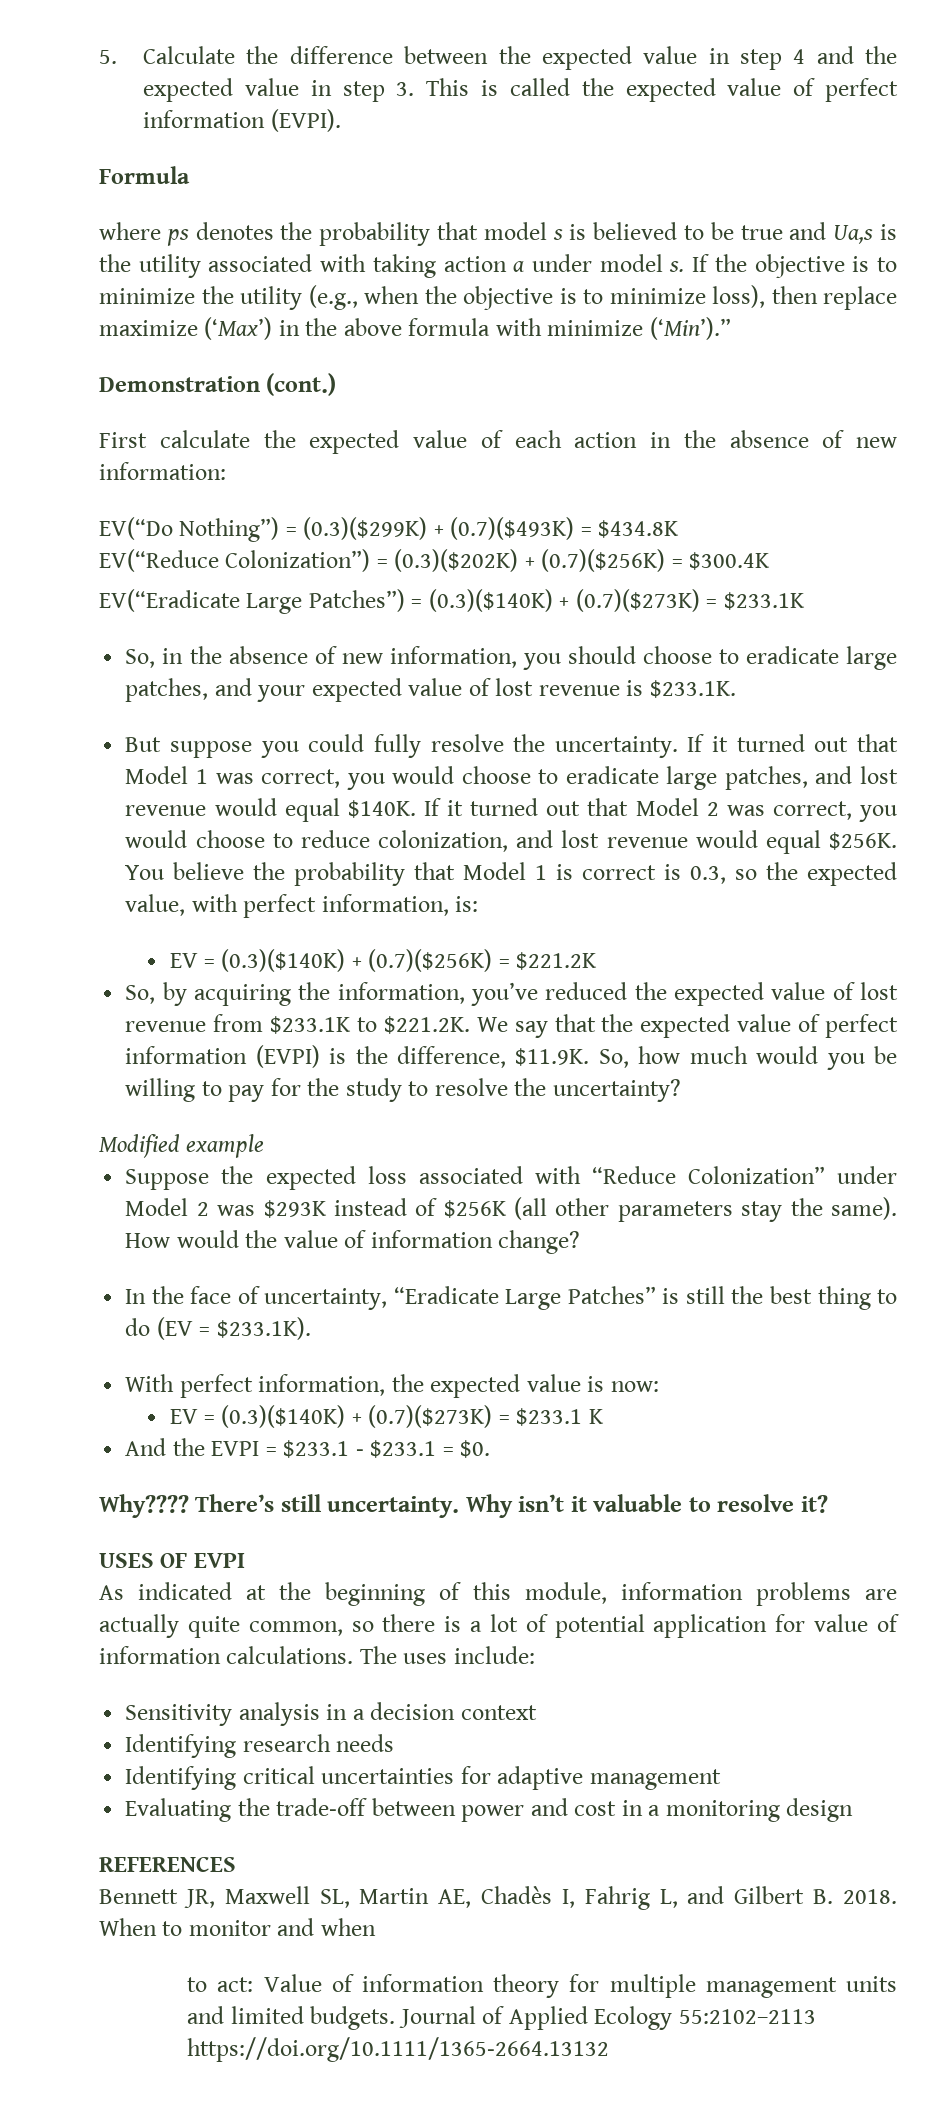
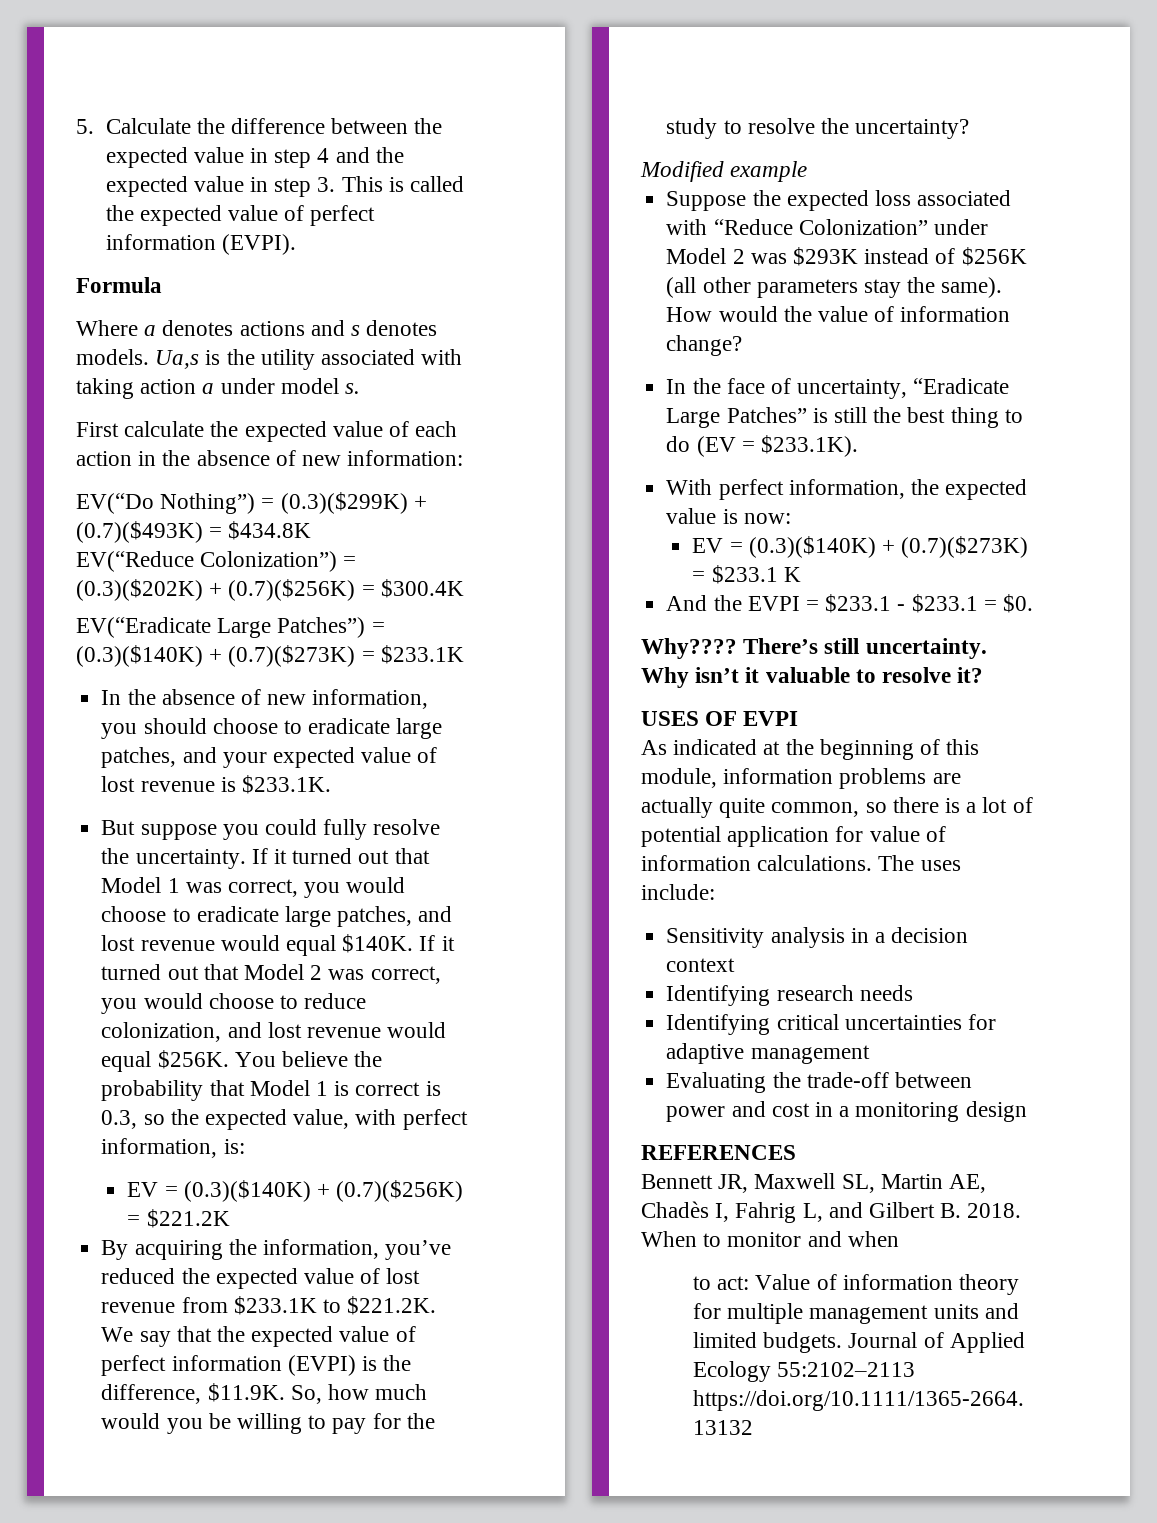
[99,222,827,246] where ps denotes the probability that model s is believed to be true and -> [76,320,438,336] [76,349,149,365] Where a denotes actions and s denotes models.
[692,254,897,278] [99,285,897,310] [99,317,731,340] [99,373,337,396] If the objective is to minimize the utility (e.g., when the objective is to minimize loss), then replace maximize (‘Max’) in the above formula with minimize (‘Min’).” // Demonstration (cont.) -> (361, 388) none
[125,648,184,668] So, in -> [101,690,122,705] In
[125,982,187,1006] So, by -> [101,1240,129,1260] By

